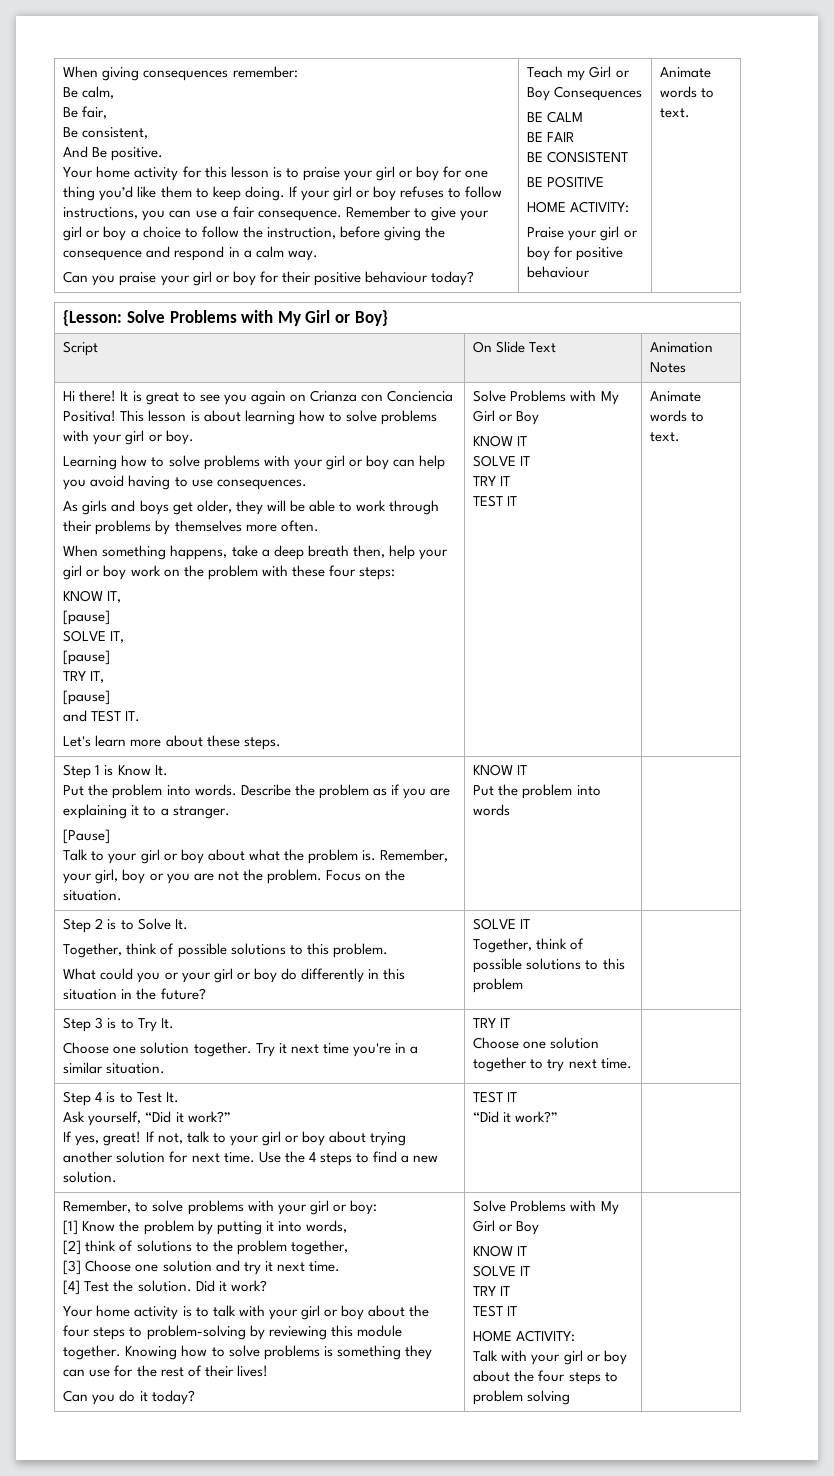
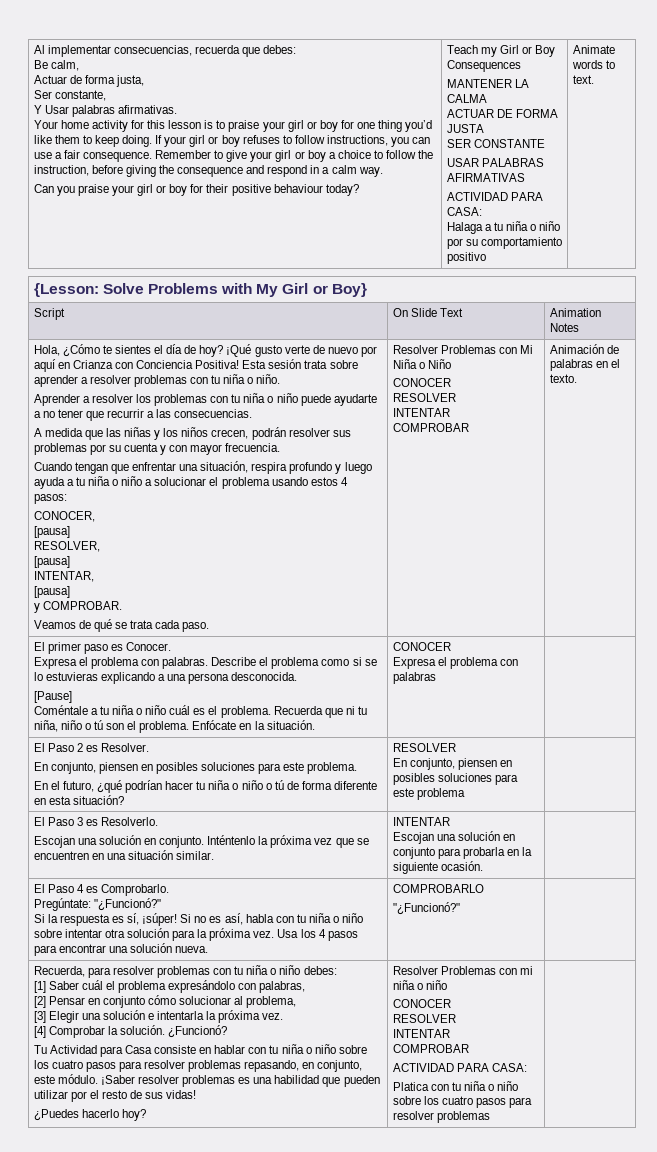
[63,66,298,81] [63,86,115,99] [63,106,108,119] [63,127,149,139] [63,146,164,161] When giving consequences remember: // Be calm, // Be fair, // Be consistent, // And Be positive. -> [33,45,297,57] [33,60,79,71] [33,75,144,87] [33,90,106,101] [33,105,177,117] Al implementar consecuencias, recuerda que debes: // Be calm, // Actuar de forma justa, // Ser constante, // Y Usar palabras afirmativas.
[527,111,584,123] [527,132,575,142] [527,151,629,163] [527,176,605,188] [527,201,630,213] [527,226,638,241] [527,246,624,261] [527,266,591,278] BE CALM // BE FAIR // BE CONSISTENT // BE POSITIVE // HOME ACTIVITY: // Praise your girl or boy for positive behaviour -> [446,79,529,88] [446,94,487,103] [446,109,558,118] [446,124,484,133] [446,139,545,148] [446,158,544,167] [446,173,525,182] [446,192,543,201] [446,207,482,216] [446,221,561,234] [446,237,562,249] [446,252,486,264] MANTENER LA CALMA // ACTUAR DE FORMA JUSTA // SER CONSTANTE // USAR PALABRAS AFIRMATIVAS // ACTIVIDAD PARA CASA: // Halaga a tu niña o niño por su comportamiento positivo
[63,390,453,405] [63,410,437,425] [63,430,194,445] [63,455,445,470] [63,475,307,490] [63,500,439,515] [63,520,319,535] [63,545,448,560] [63,565,395,580] [63,590,122,603] [63,610,111,625] [63,630,125,643] [63,650,111,665] [63,671,105,683] [63,690,111,705] [63,710,141,722] [63,735,281,750] [473,390,619,405] [473,410,540,425] [473,435,528,447] [473,455,531,467] [473,476,511,486] [473,495,518,507] [650,391,702,402] [650,410,705,422] [650,432,681,442] [63,764,168,779] [63,784,450,799] [63,804,230,819] [63,829,111,844] [63,849,448,864] [63,869,405,884] [63,890,123,901] [473,764,528,776] [473,784,601,799] [473,804,511,816] [63,918,188,933] [63,943,388,958] [63,968,405,983] [63,988,206,1000] [473,918,531,930] [473,938,585,953] [473,958,625,973] [473,978,524,993] [63,1017,174,1032] [63,1042,418,1057] [63,1062,166,1074] [473,1018,511,1028] [473,1037,600,1049] [473,1057,632,1072] [63,1091,179,1106] [63,1111,231,1126] [63,1131,406,1146] [63,1151,438,1166] [63,1171,118,1183] [473,1091,518,1103] [473,1111,559,1123] [63,1200,377,1215] [63,1220,347,1235] [63,1240,348,1255] [63,1260,340,1275] [63,1280,267,1295] [63,1305,429,1320] [63,1325,402,1340] [63,1345,432,1360] [63,1365,268,1377] [63,1390,195,1405] [473,1200,619,1215] [473,1220,540,1235] [473,1245,528,1257] [473,1265,531,1277] [473,1286,511,1296] [473,1305,518,1317] [473,1330,576,1342] [473,1350,627,1365] [473,1370,618,1385] [473,1390,571,1405] Hi there! It is great to see you again on Crianza con Conciencia Positiva! This lesson is about learning how to solve problems with your girl or boy. // Learning how to solve problems with your girl or boy can help you avoid having to use consequences. // As girls and boys get older, they will be able to work through their problems by themselves more often. // When something happens, take a deep breath then, help your girl or boy work on the problem with these four steps: // KNOW IT, // [pause] // SOLVE IT, // [pause] // TRY IT, // [pause] // and TEST IT. // Let's learn more about these steps. | Solve Problems with My Girl or Boy // KNOW IT // SOLVE IT // TRY IT // TEST IT | Animate words to text. // Step 1 is Know It. // Put the problem into words. Describe the problem as if you are explaining it to a stranger. // [Pause] // Talk to your girl or boy about what the problem is. Remember, your girl, boy or you are not the problem. Focus on the situation. | KNOW IT // Put the problem into words | // Step 2 is to Solve It. // Together, think of possible solutions to this problem. // What could you or your girl or boy do differently in this situation in the future? | SOLVE IT // Together, think of possible solutions to this problem | // Step 3 is to Try It. // Choose one solution together. Try it next time you're in a similar situation. | TRY IT // Choose one solution together to try next time. | // Step 4 is to Test It. // Ask yourself, “Did it work?” // If yes, great! If not, talk to your girl or boy about trying another solution for next time. Use the 4 steps to find a new solution. | TEST IT // “Did it work?” | // Remember, to solve problems with your girl or boy: // [1] Know the problem by putting it into words, // [2] think of solutions to the problem together, // [3] Choose one solution and try it next time. // [4] Test the solution. Did it work? // Your home activity is to talk with your girl or boy about the four steps to problem-solving by reviewing this module together. Knowing how to solve problems is something they can use for the rest of their lives! // Can you do it today? | Solve Problems with My Girl or Boy // KNOW IT // SOLVE IT // TRY IT // TEST IT // HOME ACTIVITY: // Talk with your girl or boy about the four steps to problem solving -> [33,344,377,357] [33,359,358,372] [33,374,281,387] [33,393,377,406] [33,409,253,421] [33,427,351,440] [33,443,281,455] [33,461,372,474] [33,476,348,489] [33,494,67,504] [33,511,95,522] [33,526,70,538] [33,541,100,552] [33,556,70,568] [33,571,94,582] [33,586,70,598] [33,601,122,613] [33,619,210,632] [392,345,533,354] [392,359,451,369] [392,378,451,387] [392,393,456,402] [392,408,450,417] [392,423,469,432] [549,344,619,354] [549,359,620,371] [549,374,577,383] [33,642,171,654] [33,657,377,669] [33,672,298,684] [33,691,72,703] [33,705,367,718] [33,720,315,733] [392,642,451,651] [392,657,518,669] [392,672,436,684] [33,743,149,752] [33,762,358,774] [33,780,378,793] [33,795,124,805] [392,743,456,752] [392,758,512,770] [392,773,518,785] [392,788,465,800] [33,817,158,826] [33,835,369,848] [33,850,214,860] [392,817,450,826] [392,831,515,844] [392,847,532,859] [392,861,483,874] [33,884,169,896] [33,898,161,911] [33,913,364,926] [33,928,358,941] [33,943,208,956] [392,884,484,893] [392,902,460,915] [33,965,337,978] [33,980,306,993] [33,995,297,1008] [33,1010,284,1023] [33,1025,227,1038] [33,1044,367,1057] [33,1060,363,1072] [33,1074,380,1087] [33,1090,197,1102] [33,1109,146,1121] [392,966,533,975] [392,980,447,990] [392,999,451,1008] [392,1014,456,1023] [392,1029,450,1038] [392,1044,469,1053] [392,1063,527,1072] [392,1081,519,1091] [392,1096,532,1108] [392,1111,490,1123] Hola, ¿Cómo te sientes el día de hoy? ¡Qué gusto verte de nuevo por aquí en Crianza con Conciencia Positiva! Esta sesión trata sobre aprender a resolver problemas con tu niña o niño. // Aprender a resolver los problemas con tu niña o niño puede ayudarte a no tener que recurrir a las consecuencias. // A medida que las niñas y los niños crecen, podrán resolver sus problemas por su cuenta y con mayor frecuencia. // Cuando tengan que enfrentar una situación, respira profundo y luego ayuda a tu niña o niño a solucionar el problema usando estos 4 pasos: // CONOCER, // [pausa] // RESOLVER, // [pausa] // INTENTAR, // [pausa] // y COMPROBAR. // Veamos de qué se trata cada paso. | Resolver Problemas con Mi Niña o Niño // CONOCER // RESOLVER // INTENTAR // COMPROBAR | Animación de palabras en el texto. // El primer paso es Conocer. // Expresa el problema con palabras. Describe el problema como si se lo estuvieras explicando a una persona desconocida. // [Pause] // Coméntale a tu niña o niño cuál es el problema. Recuerda que ni tu niña, niño o tú son el problema. Enfócate en la situación. | CONOCER // Expresa el problema con palabras | // El Paso 2 es Resolver. // En conjunto, piensen en posibles soluciones para este problema. // En el futuro, ¿qué podrían hacer tu niña o niño o tú de forma diferente en esta situación? | RESOLVER // En conjunto, piensen en posibles soluciones para este problema | // El Paso 3 es Resolverlo. // Escojan una solución en conjunto. Inténtenlo la próxima vez que se encuentren en una situación similar. | INTENTAR // Escojan una solución en conjunto para probarla en la siguiente ocasión. | // El Paso 4 es Comprobarlo. // Pregúntate: "¿Funcionó?" // Si la respuesta es sí, ¡súper! Si no es así, habla con tu niña o niño sobre intentar otra solución para la próxima vez. Usa los 4 pasos para encontrar una solución nueva. | COMPROBARLO // "¿Funcionó?" | // Recuerda, para resolver problemas con tu niña o niño debes: // [1] Saber cuál el problema expresándolo con palabras, // [2] Pensar en conjunto cómo solucionar al problema, // [3] Elegir una solución e intentarla la próxima vez. // [4] Comprobar la solución. ¿Funcionó? // Tu Actividad para Casa consiste en hablar con tu niña o niño sobre los cuatro pasos para resolver problemas repasando, en conjunto, este módulo. ¡Saber resolver problemas es una habilidad que pueden utilizar por el resto de sus vidas! // ¿Puedes hacerlo hoy? | Resolver Problemas con mi niña o niño // CONOCER // RESOLVER // INTENTAR // COMPROBAR // ACTIVIDAD PARA CASA: // Platica con tu niña o niño sobre los cuatro pasos para resolver problemas

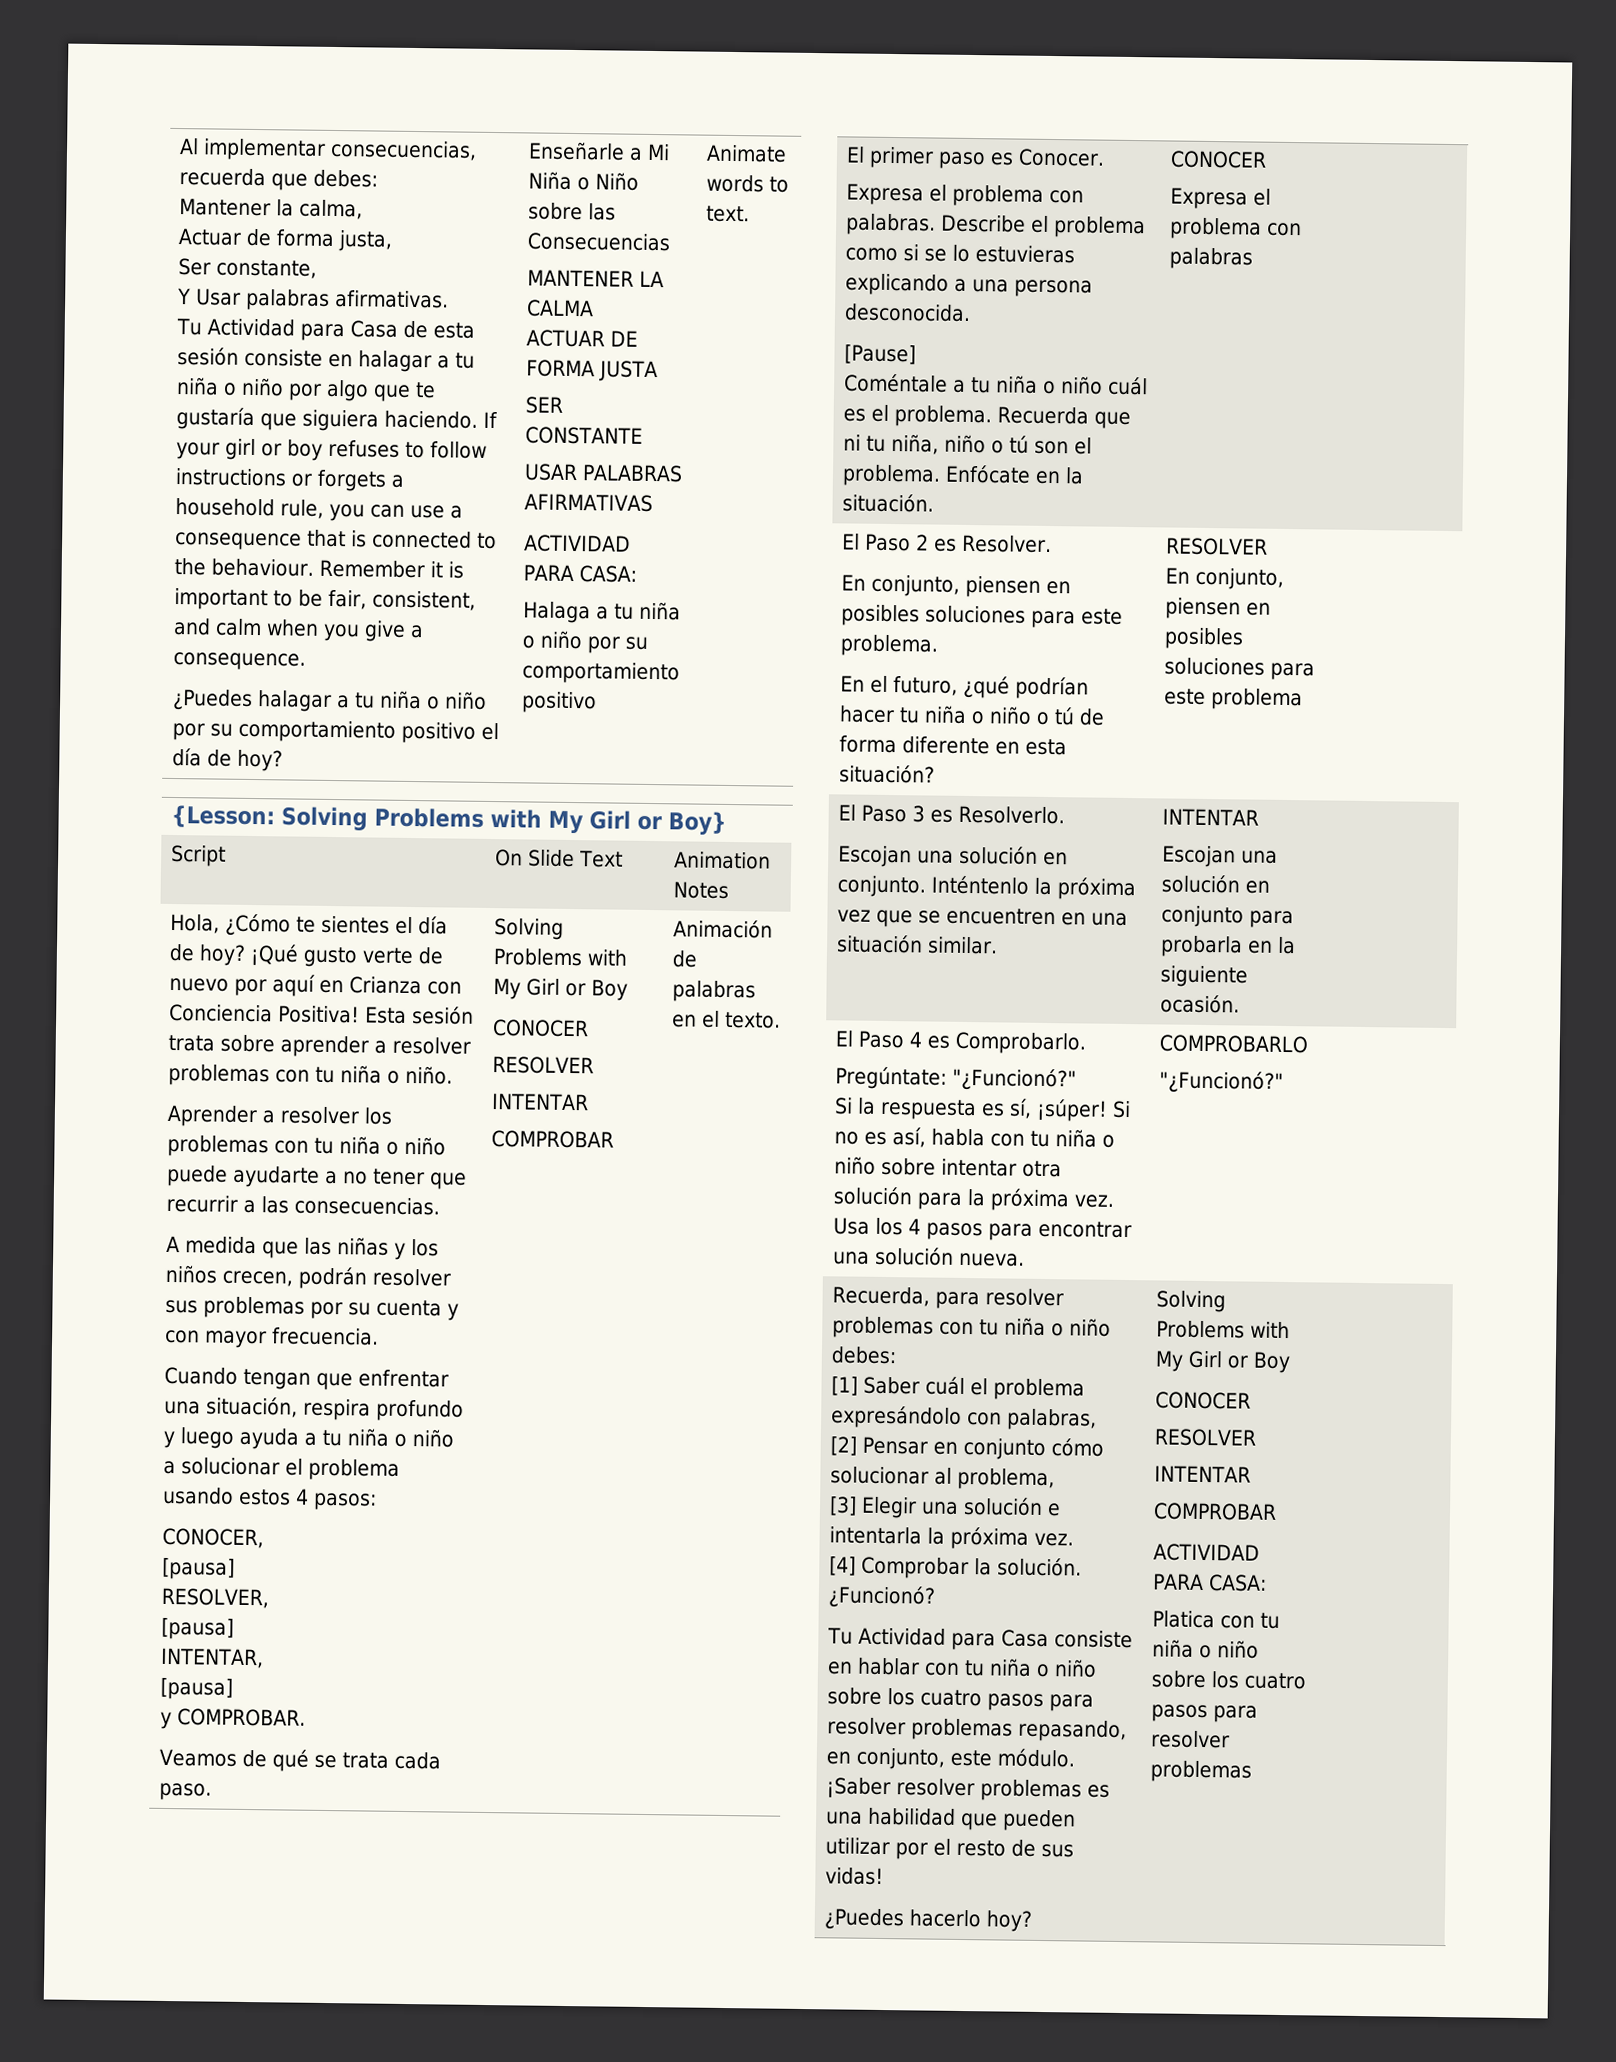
[33,60,79,71] Be calm, -> [178,198,363,220] Mantener la calma,
[33,120,433,132] [33,135,152,147] Your home activity for this lesson is to praise your girl or boy for one thing you’d like them to keep doing. -> [175,318,475,342] [176,347,475,373] [175,377,436,402] [175,407,478,432] Tu Actividad para Casa de esta sesión consiste en halagar a tu niña o niño por algo que te gustaría que siguiera haciendo.
[326,135,431,147] [33,150,434,162] [33,165,383,177] [33,184,359,196] [446,45,555,57] [446,60,521,72] instructions, you can use a fair consequence. Remember to give your girl or boy a choice to follow the instruction, before giving the consequence and respond in a calm way. // Can you praise your girl or boy for their positive behaviour today? | Teach my Girl or Boy Consequences -> [174,468,404,492] [174,497,463,522] [174,529,497,551] [173,557,464,579] [173,587,476,611] [172,617,424,642] [172,651,306,671] [171,688,487,712] [171,719,499,744] [171,747,283,772] [527,141,670,161] [527,171,639,191] [527,202,616,221] [526,232,671,252] instructions or forgets a household rule, you can use a consequence that is connected to the behaviour. Remember it is important to be fair, consistent, and calm when you give a consequence. // ¿Puedes halagar a tu niña o niño por su comportamiento positivo el día de hoy? | Enseñarle a Mi Niña o Niño sobre las Consecuencias
[102,283,144,294] Solve -> [280,806,368,831] Solving
[392,345,533,354] [392,359,451,369] Resolver Problemas con Mi Niña o Niño -> [493,918,564,940] [492,948,628,967] [492,978,628,1001] Solving Problems with My Girl or Boy
[392,966,533,975] [392,980,447,990] Resolver Problemas con mi niña o niño -> [1155,1290,1226,1313] [1155,1320,1290,1339] [1154,1350,1291,1374] Solving Problems with My Girl or Boy

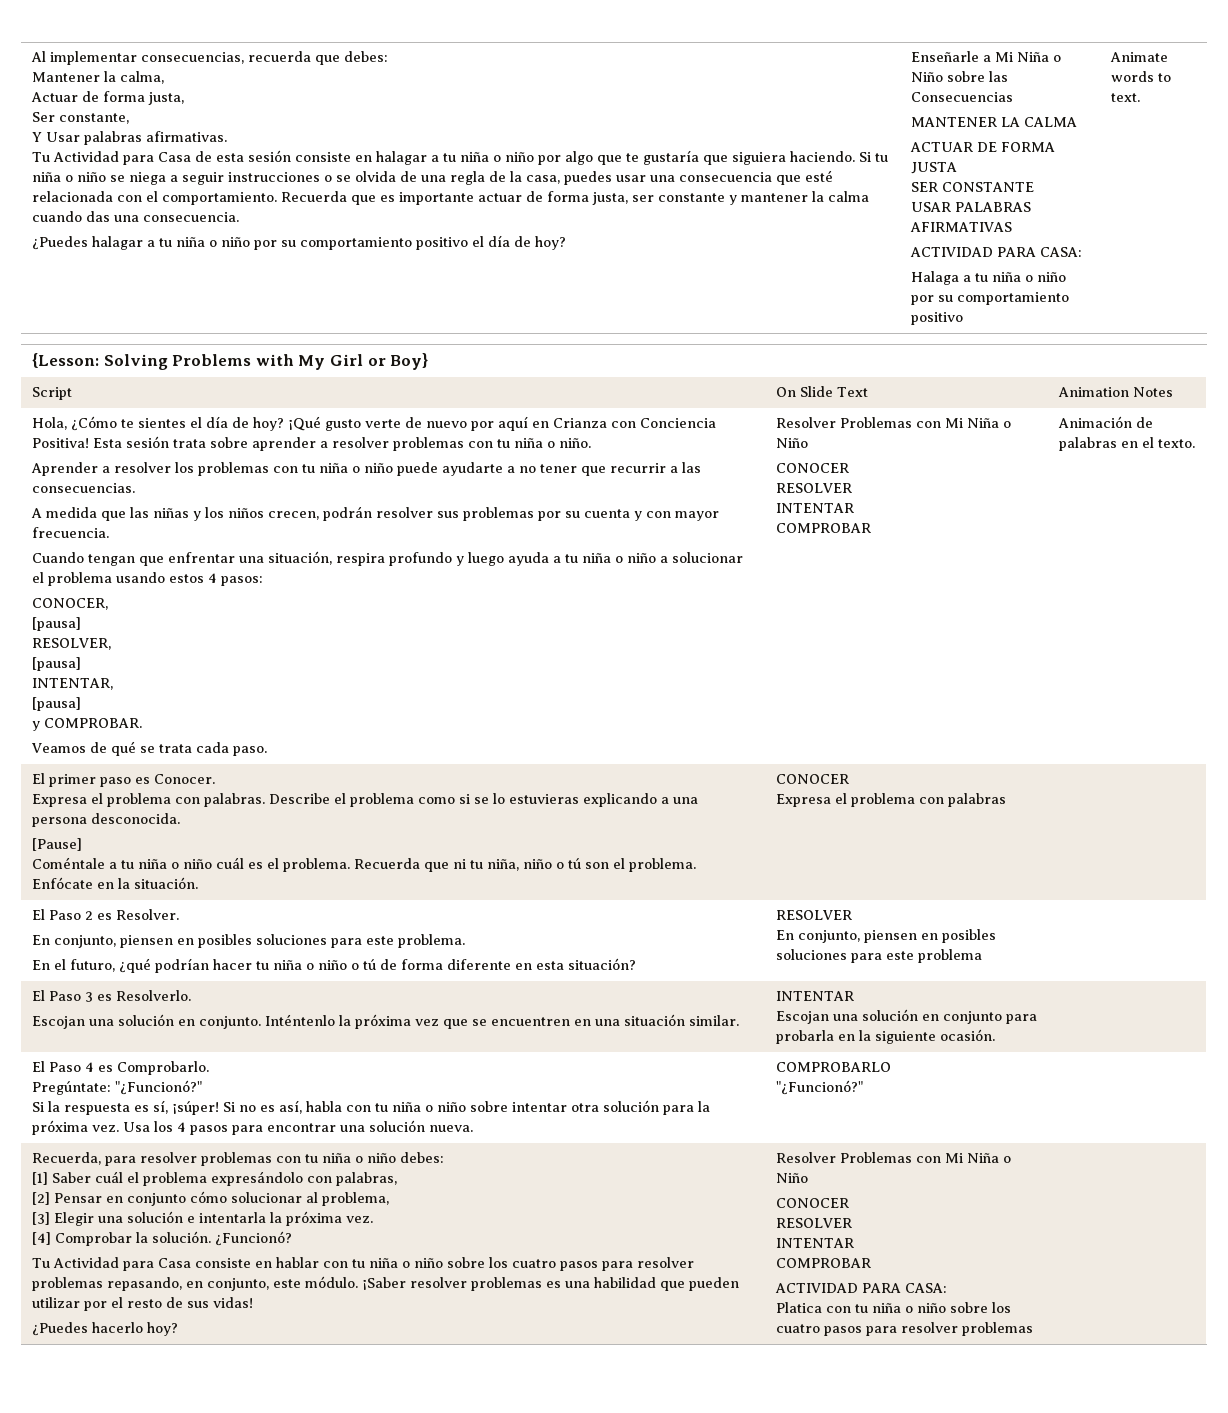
[482,411,498,429] [175,438,487,461] [174,468,404,492] [174,497,463,522] [174,529,497,551] [173,557,464,579] [173,587,476,611] [172,617,424,642] [172,651,306,671] If your girl or boy refuses to follow instructions or forgets a household rule, you can use a consequence that is connected to the behaviour. Remember it is important to be fair, consistent, and calm when you give a consequence. -> [859,152,889,162] [32,170,834,185] [32,191,870,205] [32,211,240,222] Si tu niña o niño se niega a seguir instrucciones o se olvida de una regla de la casa, puedes usar una consecuencia que esté relacionada con el comportamiento. Recuerda que es importante actuar de forma justa, ser constante y mantener la calma cuando das una consecuencia.
[493,918,564,940] [492,948,628,967] [492,978,628,1001] Solving Problems with My Girl or Boy -> [776,417,1012,428] [776,438,809,448] Resolver Problemas con Mi Niña o Niño
[1155,1290,1226,1313] [1155,1320,1290,1339] [1154,1350,1291,1374] Solving Problems with My Girl or Boy -> [776,1152,1012,1163] [776,1173,809,1183] Resolver Problemas con Mi Niña o Niño

